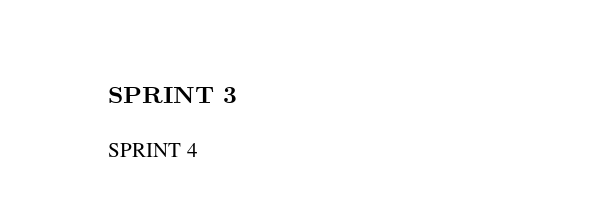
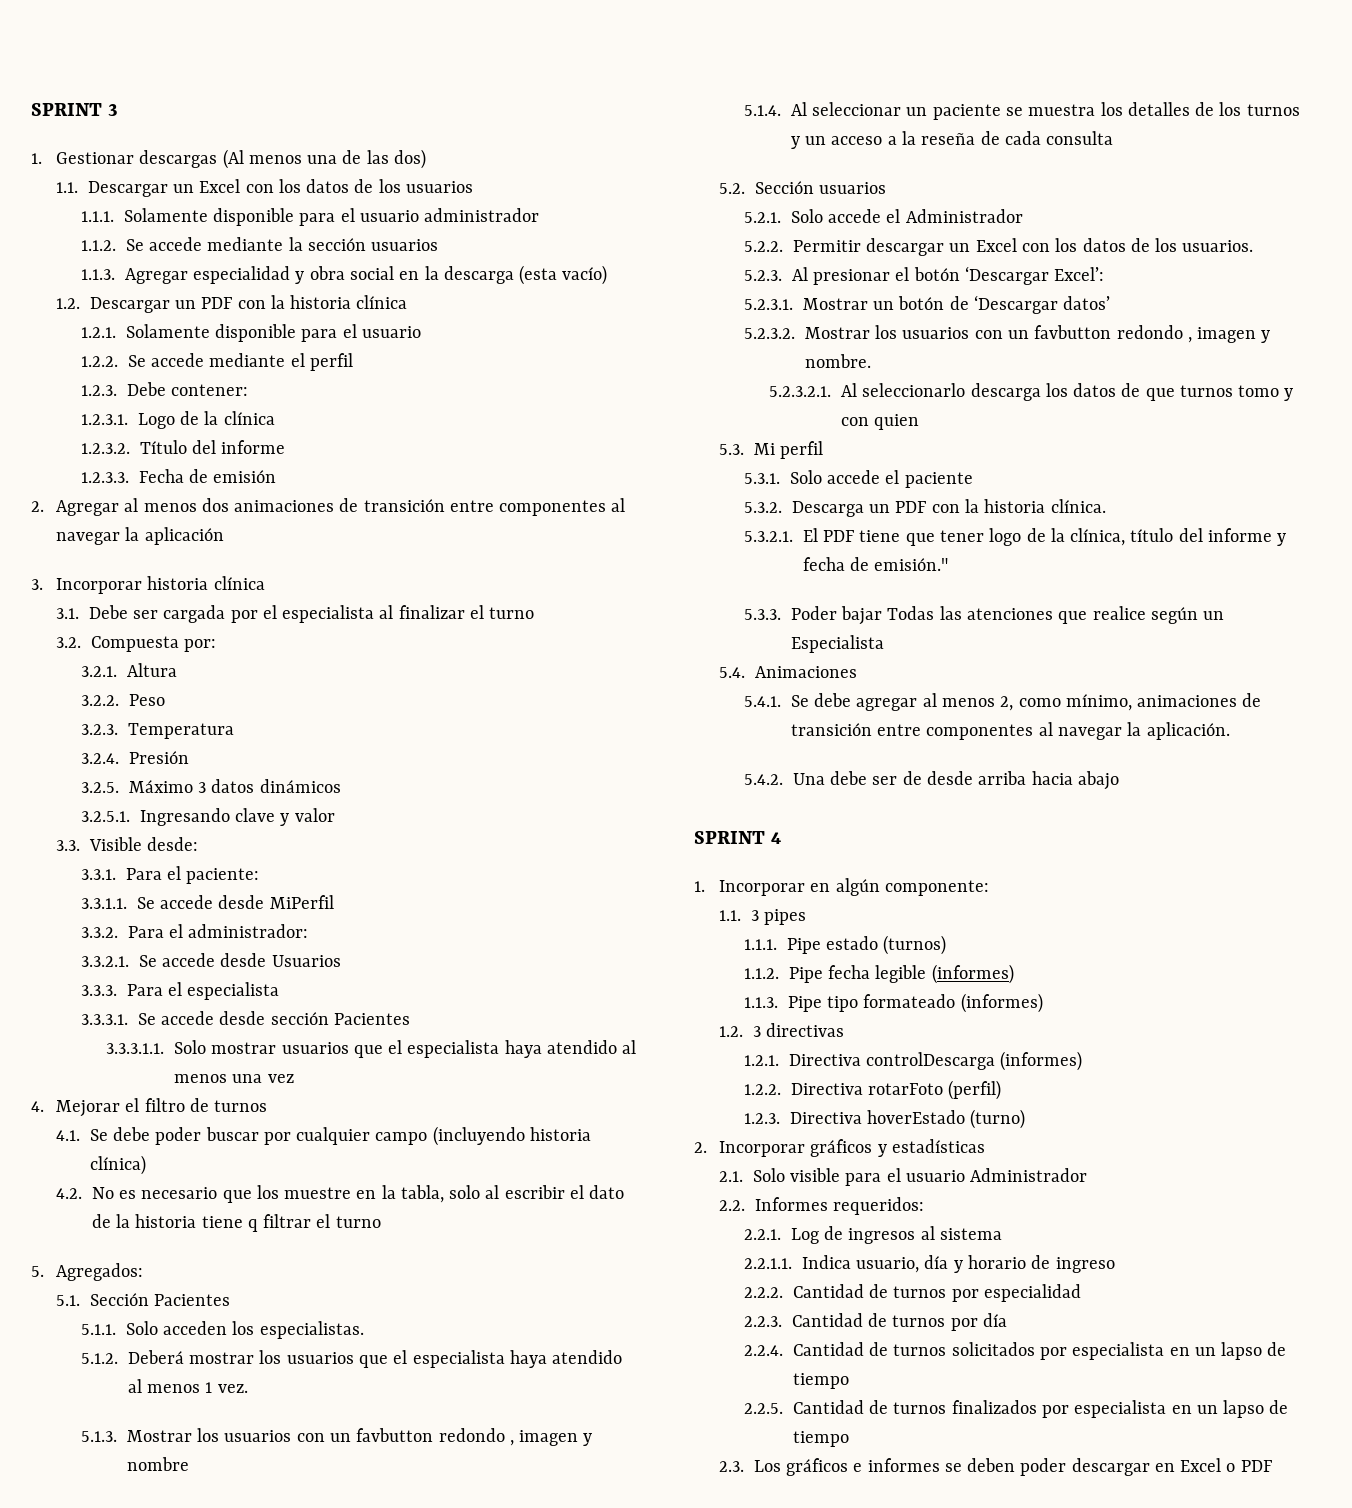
[108,143,198,157] SPRINT 4 -> [31,149,426,169] [56,179,473,197] [81,208,540,226] [81,237,439,251] [81,265,608,285] [56,295,408,313] [81,324,421,342] [81,353,353,371] [81,382,249,396] [81,411,275,429] [81,440,286,454] [81,469,277,483] [31,498,626,516] [56,527,224,545] [31,576,265,594] [56,605,535,623] [56,636,217,652] [81,663,177,677] [81,694,165,706] [81,723,234,739] [81,751,189,764] [81,779,341,793] [81,808,335,826] [56,837,199,851] [81,866,260,884] [81,895,334,909] [81,924,309,938] [81,953,341,967] [81,982,280,1000] [81,1011,410,1025] [106,1040,637,1058] [174,1074,294,1083] [31,1098,268,1117] [56,1126,591,1146] [89,1155,146,1175] [56,1185,625,1203] [91,1214,381,1232] [31,1263,144,1281] [56,1293,231,1306] [81,1321,364,1339] [81,1350,623,1368] [127,1379,248,1393] [81,1428,593,1446] [126,1457,189,1471] [744,102,1300,120] [790,131,1114,149] [719,181,887,194] [744,209,1023,223] [744,238,1254,256] [744,266,1105,285] [744,295,1111,314] [744,325,1271,343] [804,354,871,368] [769,383,1294,401] [841,414,920,430] [719,441,824,459] [744,470,973,488] [744,499,1106,517] [744,528,1287,546] [802,557,949,571] [744,606,1225,625] [790,635,884,653] [719,666,857,678] [744,693,1262,711] [790,722,1230,740] [744,771,1119,790] [694,831,781,844] [694,878,989,896] [719,909,807,925] [744,935,947,955] [744,964,1014,984] [744,993,1043,1013] [719,1023,845,1037] [744,1051,1083,1071] [744,1080,1002,1100] [744,1109,1026,1129] [694,1139,985,1157] [719,1168,1088,1186] [719,1197,925,1215] [744,1226,1002,1244] [744,1255,1115,1273] [744,1284,1081,1302] [744,1313,1007,1331] [744,1342,1287,1360] [792,1373,849,1389] [744,1400,1289,1418] [792,1431,849,1447] [719,1458,1272,1476] 1. Gestionar descargas (Al menos una de las dos) // 1.1. Descargar un Excel con los datos de los usuarios // 1.1.1. Solamente disponible para el usuario administrador // 1.1.2. Se accede mediante la sección usuarios // 1.1.3. Agregar especialidad y obra social en la descarga (esta vacío) // 1.2. Descargar un PDF con la historia clínica // 1.2.1. Solamente disponible para el usuario // 1.2.2. Se accede mediante el perfil // 1.2.3. Debe contener: // 1.2.3.1. Logo de la clínica // 1.2.3.2. Título del informe // 1.2.3.3. Fecha de emisión // 2. Agregar al menos dos animaciones de transición entre componentes al navegar la aplicación // 3. Incorporar historia clínica // 3.1. Debe ser cargada por el especialista al finalizar el turno // 3.2. Compuesta por: // 3.2.1. Altura // 3.2.2. Peso // 3.2.3. Temperatura // 3.2.4. Presión // 3.2.5. Máximo 3 datos dinámicos // 3.2.5.1. Ingresando clave y valor // 3.3. Visible desde: // 3.3.1. Para el paciente: // 3.3.1.1. Se accede desde MiPerfil // 3.3.2. Para el administrador: // 3.3.2.1. Se accede desde Usuarios // 3.3.3. Para el especialista // 3.3.3.1. Se accede desde sección Pacientes // 3.3.3.1.1. Solo mostrar usuarios que el especialista haya atendido al menos una vez // 4. Mejorar el filtro de turnos // 4.1. Se debe poder buscar por cualquier campo (incluyendo historia clínica) // 4.2. No es necesario que los muestre en la tabla, solo al escribir el dato de la historia tiene q filtrar el turno // 5. Agregados: // 5.1. Sección Pacientes // 5.1.1. Solo acceden los especialistas. // 5.1.2. Deberá mostrar los usuarios que el especialista haya atendido al menos 1 vez. // 5.1.3. Mostrar los usuarios con un favbutton redondo , imagen y nombre // 5.1.4. Al seleccionar un paciente se muestra los detalles de los turnos y un acceso a la reseña de cada consulta // 5.2. Sección usuarios // 5.2.1. Solo accede el Administrador // 5.2.2. Permitir descargar un Excel con los datos de los usuarios. // 5.2.3. Al presionar el botón ‘Descargar Excel’: // 5.2.3.1. Mostrar un botón de ‘Descargar datos’ // 5.2.3.2. Mostrar los usuarios con un favbutton redondo , imagen y nombre. // 5.2.3.2.1. Al seleccionarlo descarga los datos de que turnos tomo y con quien // 5.3. Mi perfil // 5.3.1. Solo accede el paciente // 5.3.2. Descarga un PDF con la historia clínica. // 5.3.2.1. El PDF tiene que tener logo de la clínica, título del informe y fecha de emisión." // 5.3.3. Poder bajar Todas las atenciones que realice según un Especialista // 5.4. Animaciones // 5.4.1. Se debe agregar al menos 2, como mínimo, animaciones de transición entre componentes al navegar la aplicación. // 5.4.2. Una debe ser de desde arriba hacia abajo // SPRINT 4 // 1. Incorporar en algún componente: // 1.1. 3 pipes // 1.1.1. Pipe estado (turnos) // 1.1.2. Pipe fecha legible (informes) // 1.1.3. Pipe tipo formateado (informes) // 1.2. 3 directivas // 1.2.1. Directiva controlDescarga (informes) // 1.2.2. Directiva rotarFoto (perfil) // 1.2.3. Directiva hoverEstado (turno) // 2. Incorporar gráficos y estadísticas // 2.1. Solo visible para el usuario Administrador // 2.2. Informes requeridos: // 2.2.1. Log de ingresos al sistema // 2.2.1.1. Indica usuario, día y horario de ingreso // 2.2.2. Cantidad de turnos por especialidad // 2.2.3. Cantidad de turnos por día // 2.2.4. Cantidad de turnos solicitados por especialista en un lapso de tiempo // 2.2.5. Cantidad de turnos finalizados por especialista en un lapso de tiempo // 2.3. Los gráficos e informes se deben poder descargar en Excel o PDF

